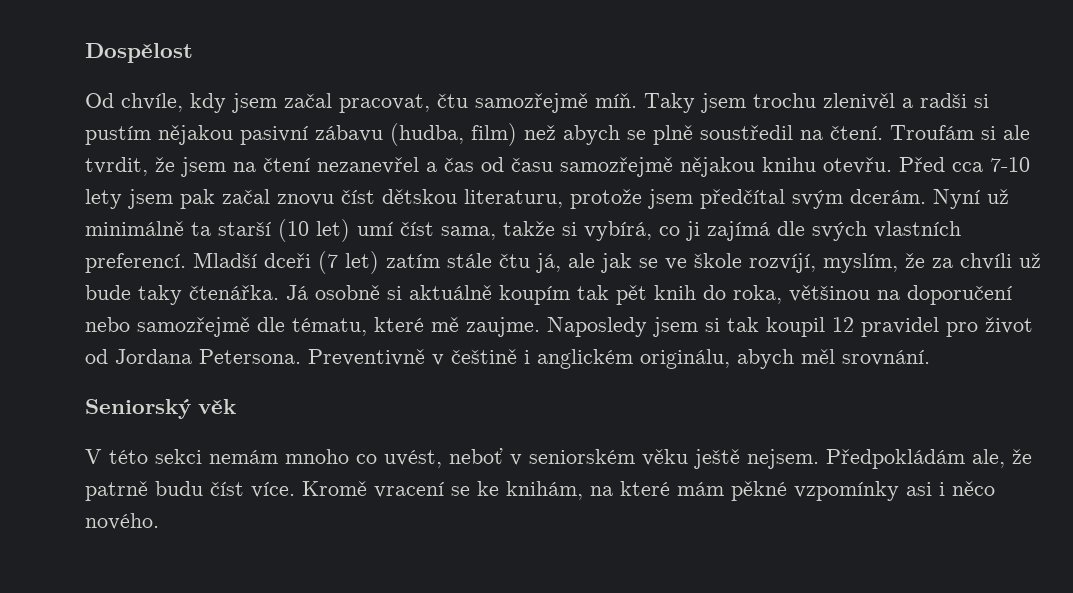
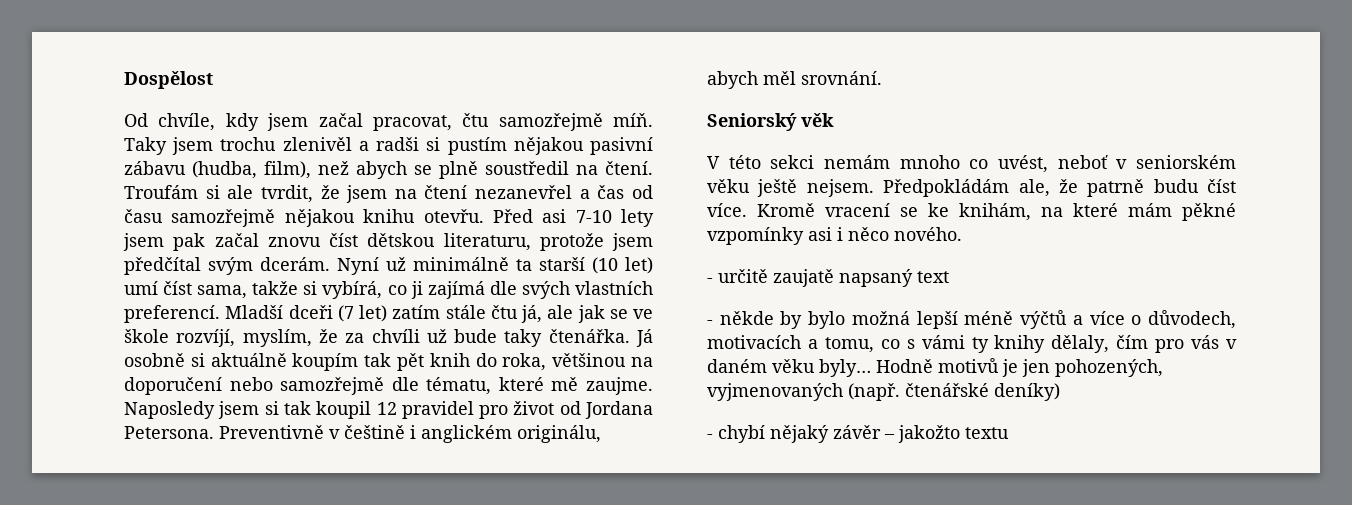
[471,123,517,146] film) -> [264,161,311,179] film),
[952,162,983,172] cca -> [542,209,567,223] asi
(159, 521) none -> [707,269,949,287] [707,310,1236,329] [707,335,1237,353] [707,358,1163,377] [707,383,1060,401] [707,425,1009,443] // - určitě zaujatě napsaný text // - někde by bylo možná lepší méně výčtů a více o důvodech, motivacích a tomu, co s vámi ty knihy dělaly, čím pro vás v daném věku byly… Hodně motivů je jen pohozených, vyjmenovaných (např. čtenářské deníky) // - chybí nějaký závěr – jakožto textu

